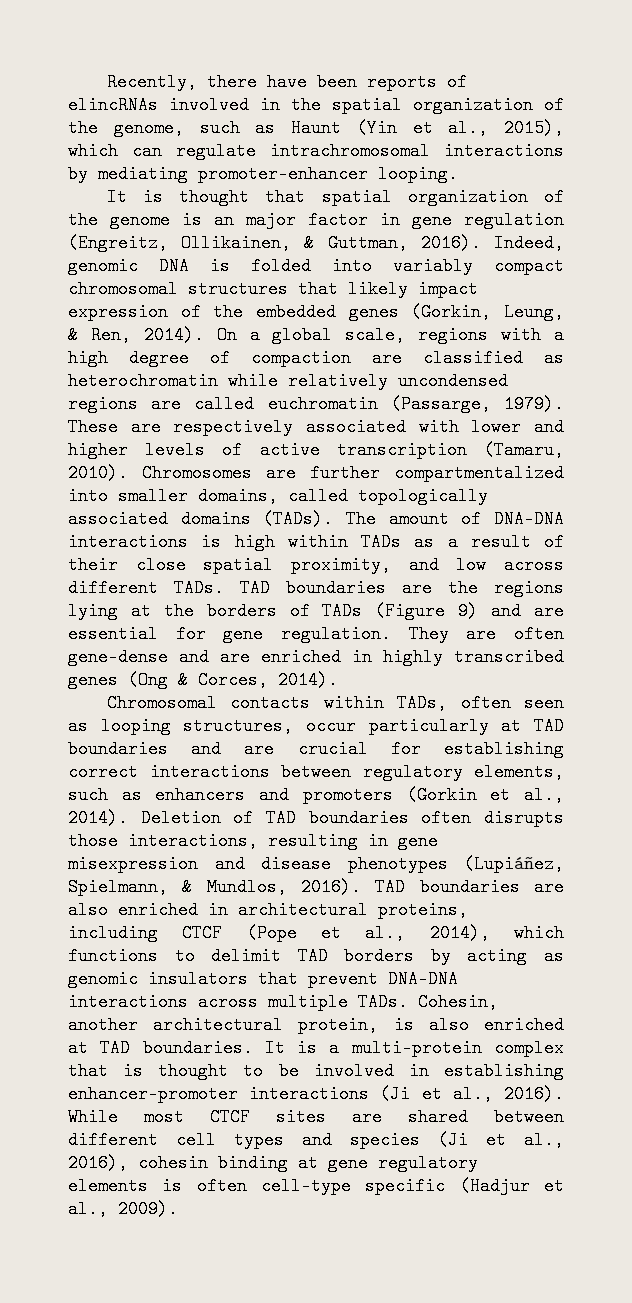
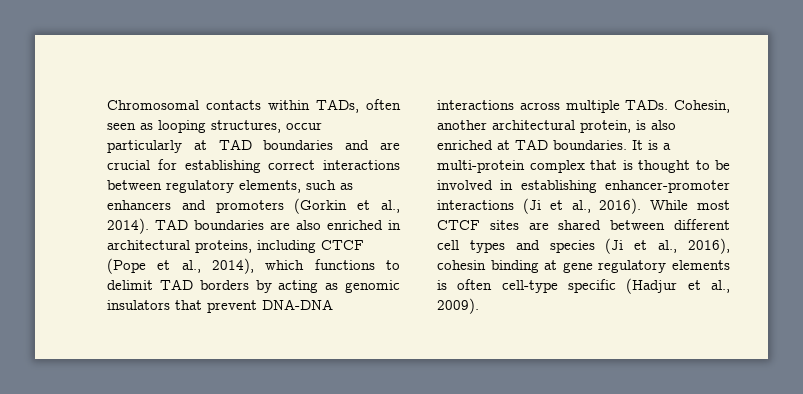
[106,73,467,91] [68,96,564,114] [68,119,564,137] [68,142,564,160] [68,165,458,183] [106,188,564,206] [68,211,564,229] [68,234,564,252] [68,257,564,275] [68,280,478,298] [68,303,564,321] [68,326,565,344] [68,349,564,367] [68,372,508,390] [68,395,564,413] [68,418,564,436] [68,441,564,459] [68,464,564,482] [68,487,488,505] [68,510,565,528] [68,533,564,551] [68,556,564,574] [68,579,564,597] [68,602,565,620] [68,625,564,643] [68,648,564,666] [68,671,338,689] Recently, there have been reports of elincRNAs involved in the spatial organization of the genome, such as Haunt (Yin et al., 2015), which can regulate intrachromosomal interactions by mediating promoter-enhancer looping. // It is thought that spatial organization of the genome is an major factor in gene regulation (Engreitz, Ollikainen, & Guttman, 2016). Indeed, genomic DNA is folded into variably compact chromosomal structures that likely impact expression of the embedded genes (Gorkin, Leung, & Ren, 2014). On a global scale, regions with a high degree of compaction are classified as heterochromatin while relatively uncondensed regions are called euchromatin (Passarge, 1979). These are respectively associated with lower and higher levels of active transcription (Tamaru, 2010). Chromosomes are further compartmentalized into smaller domains, called topologically associated domains (TADs). The amount of DNA-DNA interactions is high within TADs as a result of their close spatial proximity, and low across different TADs. TAD boundaries are the regions lying at the borders of TADs (Figure 9) and are essential for gene regulation. They are often gene-dense and are enriched in highly transcribed genes (Ong & Corces, 2014). // -> (107, 105) none
[140,809,564,827] [68,832,438,850] [68,855,564,873] [68,878,361,896] Deletion of TAD boundaries often disrupts those interactions, resulting in gene misexpression and disease phenotypes (Lupiáñez, Spielmann, & Mundlos, 2016). -> (149, 226) none

